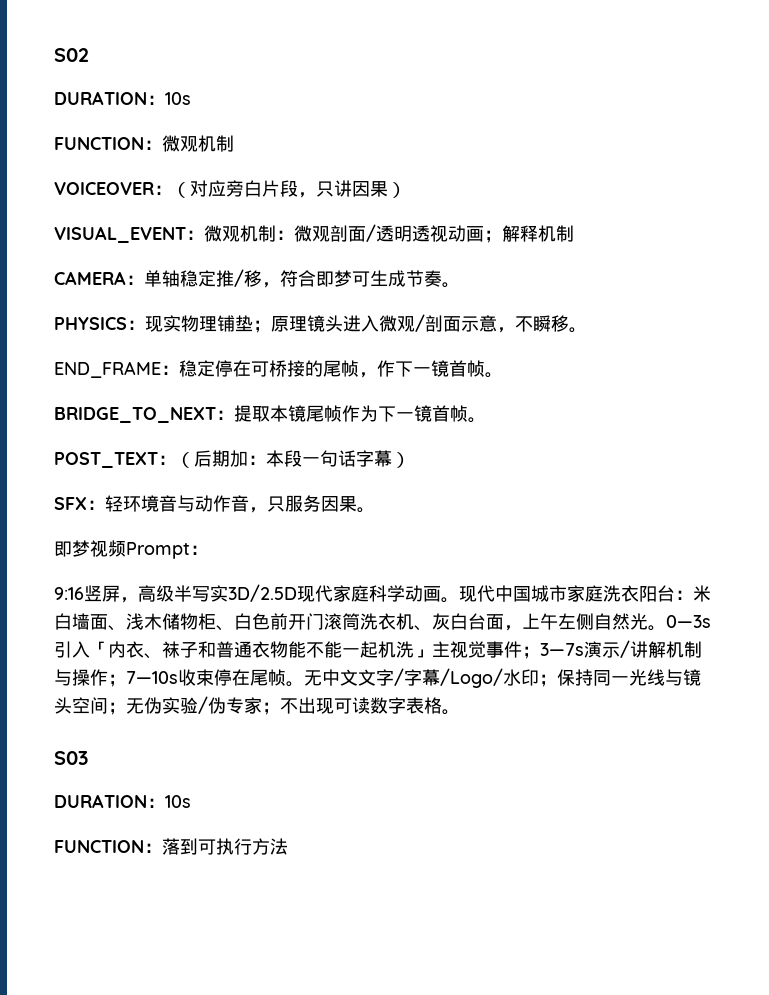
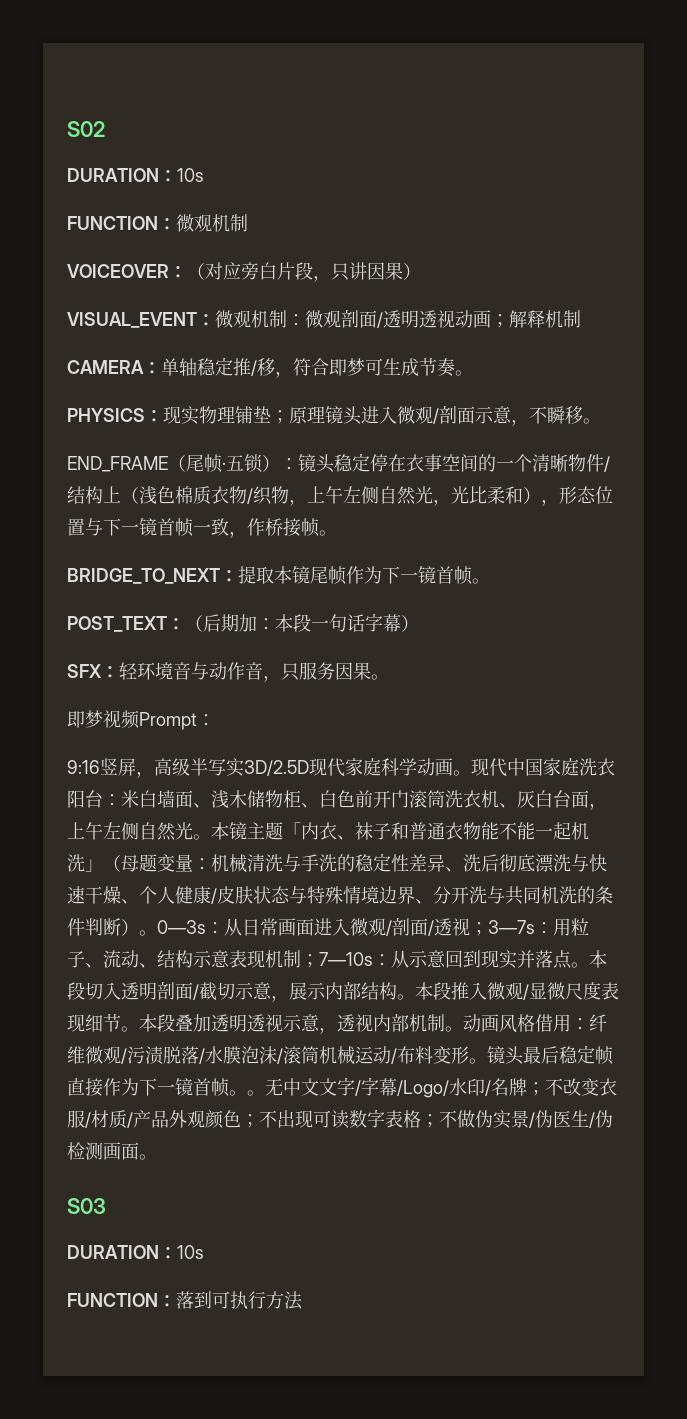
[161,360,467,378] ：稳定停在可桥接的尾帧，作下一镜首 -> [168,453,610,473] [67,486,613,506] [67,518,301,538] （尾帧·五锁）：镜头稳定停在衣事空间的一个清晰物件/结构上（浅色棉质衣物/织物，上午左侧自然光，光比柔和），形态位置与下一镜首帧一致，作桥接
[531,585,567,602] 城市 -> (543, 767) none
[666,615,711,628] [54,641,90,658] 0—3s引入 -> [211,822,283,840] 本镜主题
[432,640,702,659] [54,669,286,687] 主视觉事件；3—7s演示/讲解机制与操作；7—10s收束停在尾帧 -> [103,853,607,873] [67,886,613,905] [67,918,589,936] [67,950,607,969] [67,982,619,1002] [67,1014,607,1034] [67,1045,614,1065] [67,1078,247,1097] （母题变量：机械清洗与手洗的稳定性差异、洗后彻底漂洗与快速干燥、个人健康/皮肤状态与特殊情境边界、分开洗与共同机洗的条件判断）。0—3s：从日常画面进入微观/剖面/透视；3—7s：用粒子、流动、结构示意表现机制；7—10s：从示意回到现实并落点。本段切入透明剖面/截切示意，展示内部结构。本段推入微观/显微尺度表现细节。本段叠加透明透视示意，透视内部机制。动画风格借用：纤维微观/污渍脱落/水膜泡沫/滚筒机械运动/布料变形。镜头最后稳定帧直接作为下一镜首帧。
[539,669,701,687] [54,696,262,715] ；保持同一光线与镜头空间；无伪实验/伪专家 -> [485,1078,617,1096] [67,1110,241,1129] /名牌；不改变衣服/材质/产品外观颜色
(442, 705) none -> [421,1110,613,1129] [67,1142,139,1160] ；不做伪实景/伪医生/伪检测画面

